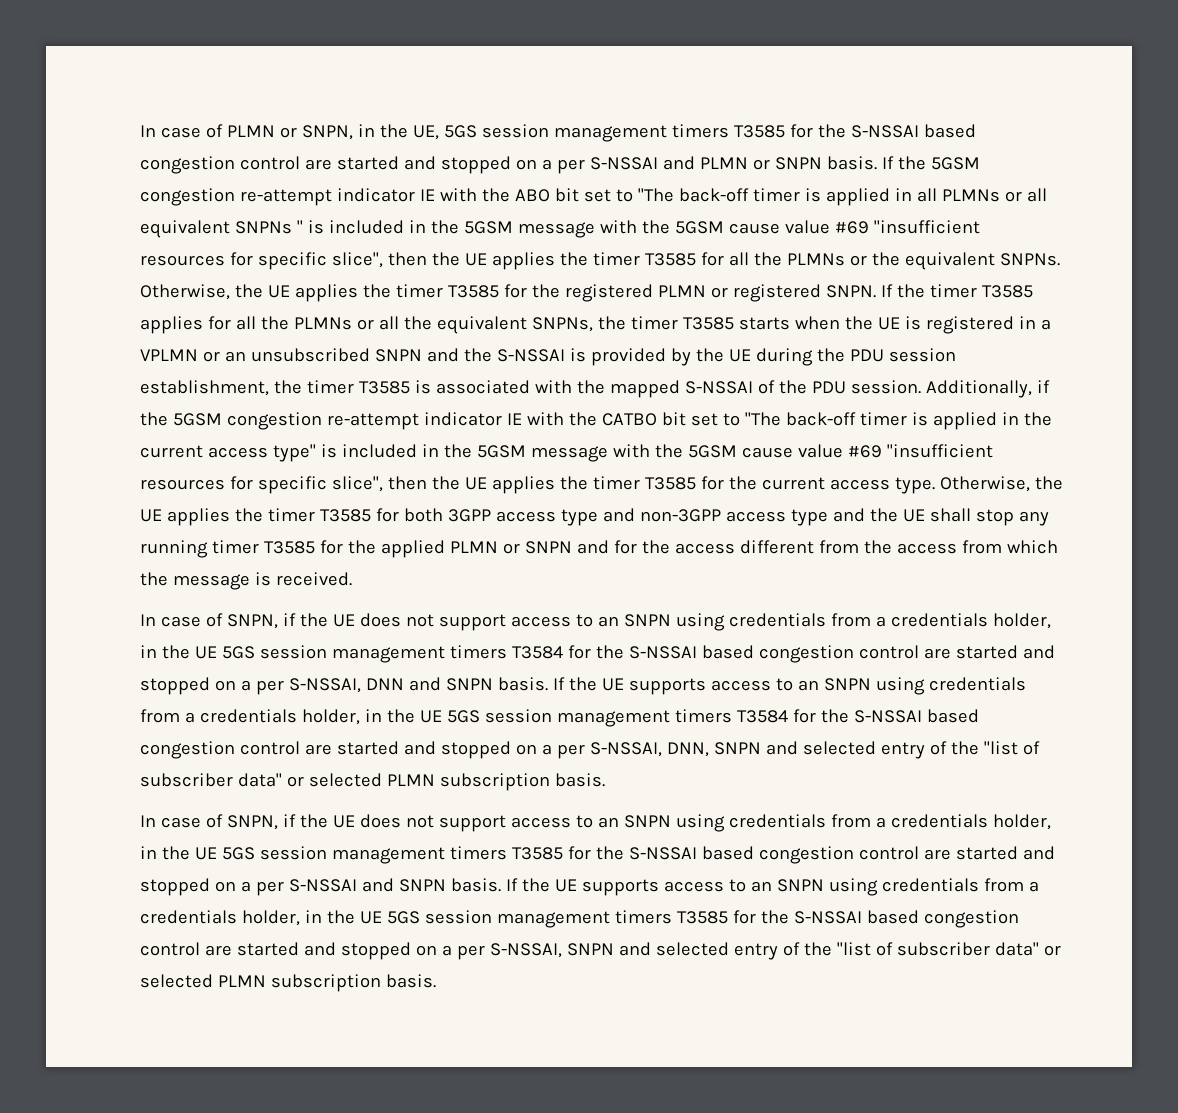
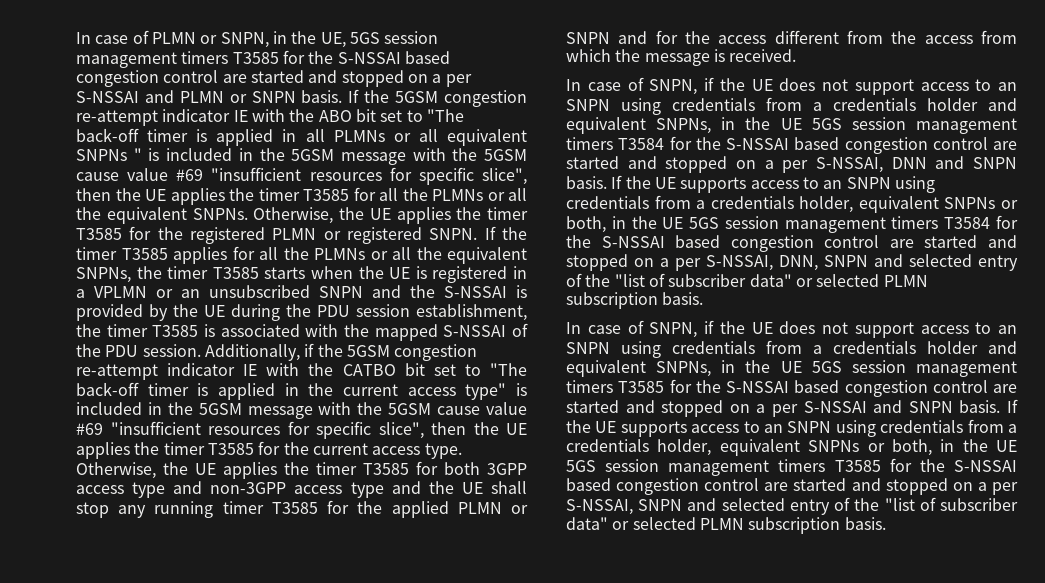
(867, 260) none -> [508,188,527,201] all
[992,613,1051,629] holder, -> [927,98,1017,111] [566,117,712,134] holder and equivalent SNPNs,
(360, 717) none -> [858,196,1018,213] [566,216,606,233] equivalent SNPNs or both,
[992,814,1051,830] holder, -> [927,341,1017,354] [566,360,712,377] holder and equivalent SNPNs,
(300, 918) none -> [719,439,932,456] equivalent SNPNs or both,

